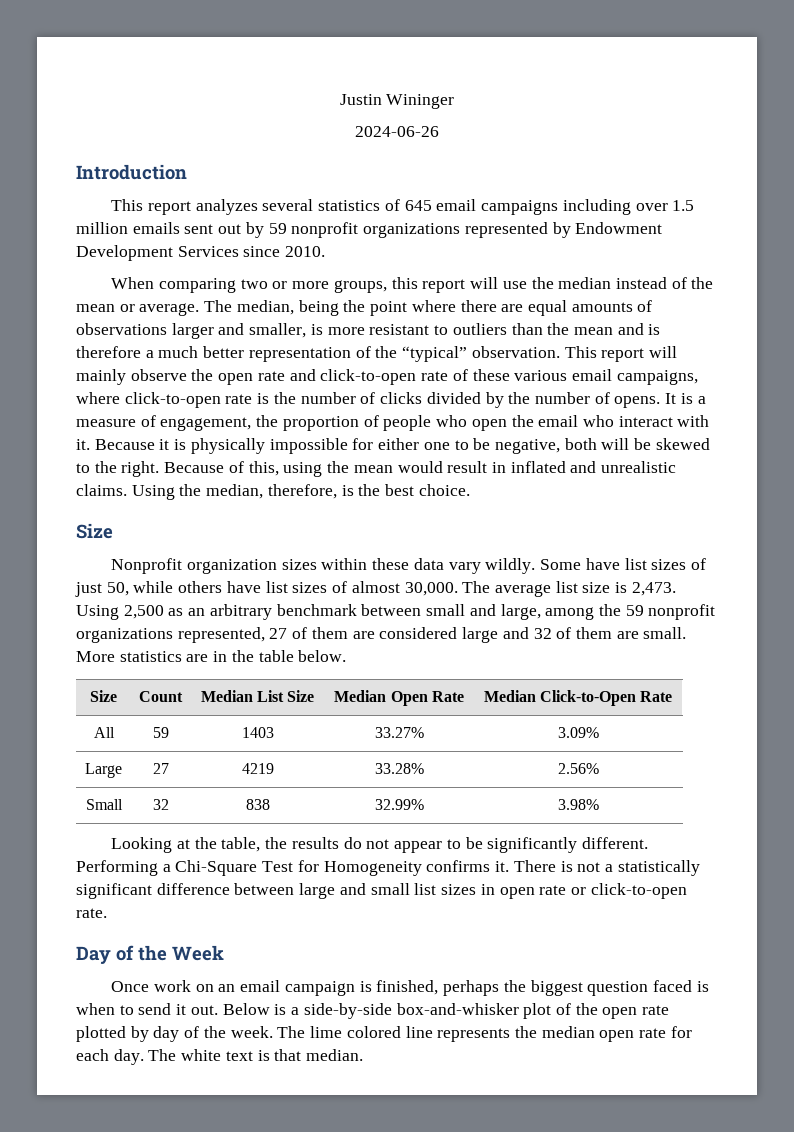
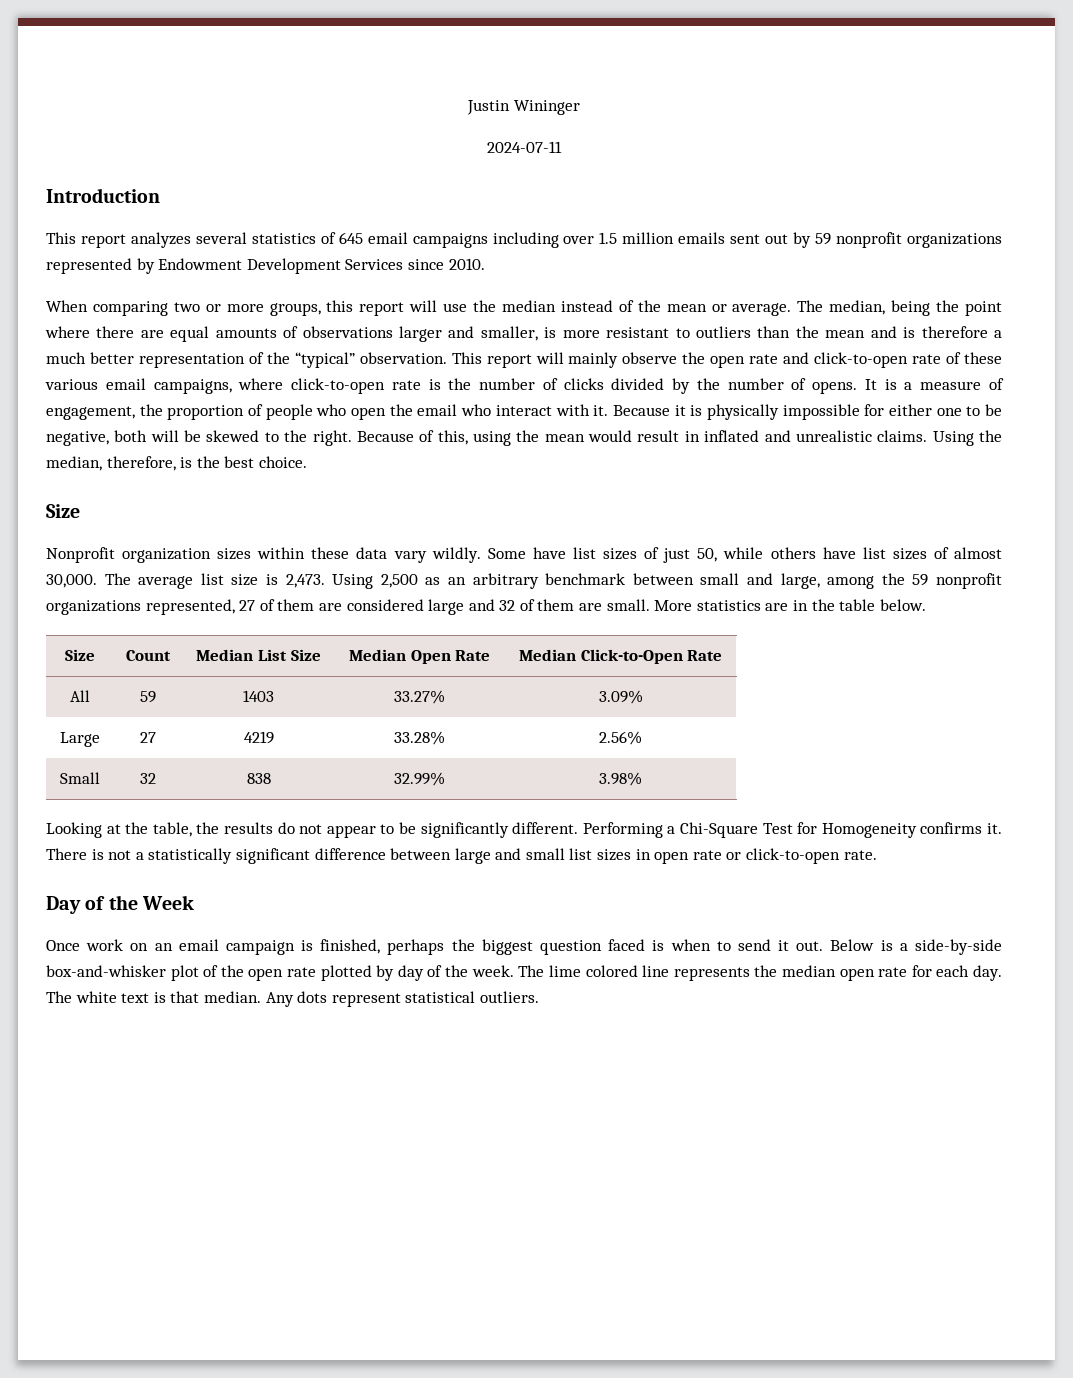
[355,126,439,137] 2024-06-26 -> [487,141,562,153] 2024-07-11
(364, 1055) none -> [265,991,539,1007] Any dots represent statistical outliers.

